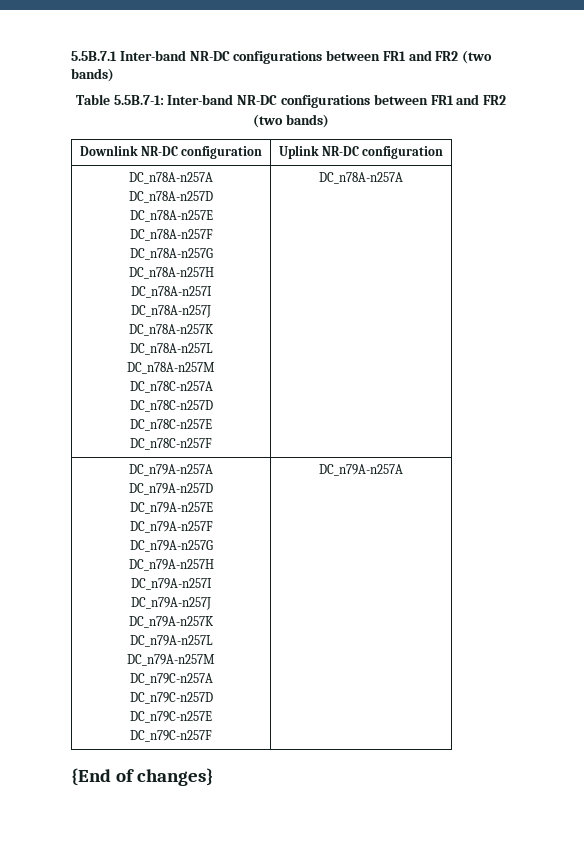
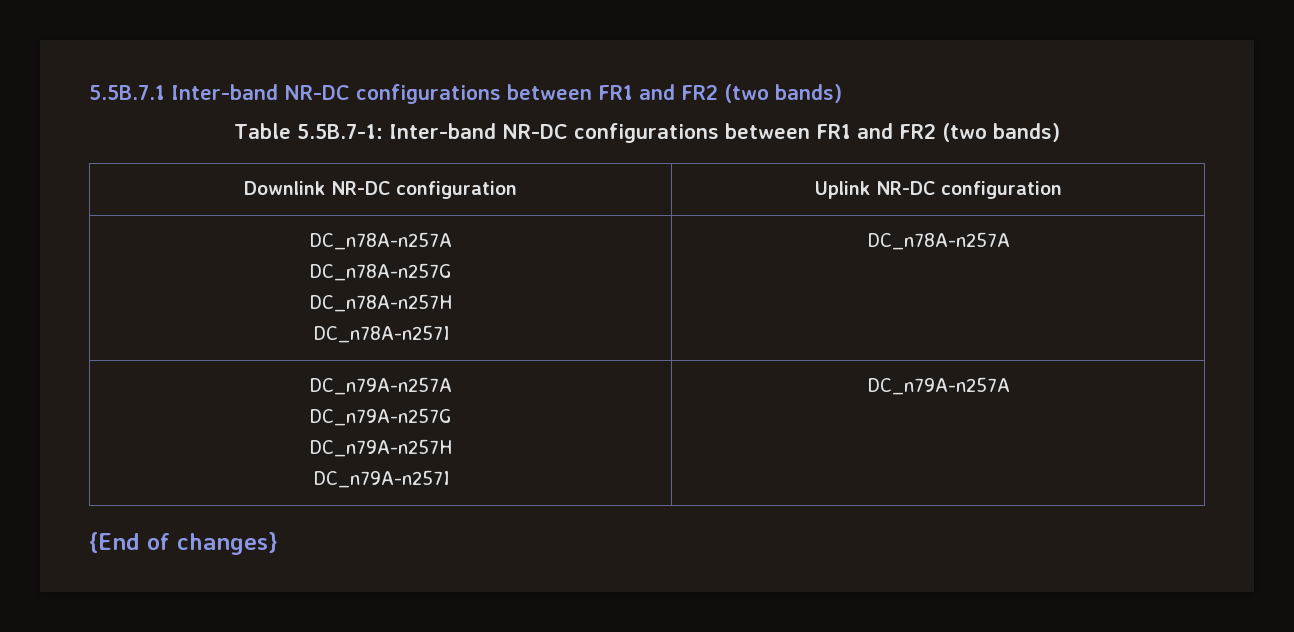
[129,191,213,203] [129,210,213,222] [129,229,213,241] // DC_n78A-n257D // DC_n78A-n257E // DC_n78A-n257F -> (452, 241) none
[131,305,211,318] [129,324,214,336] [129,343,213,355] [127,362,215,374] [129,381,213,393] [129,400,213,412] [130,419,212,431] [130,438,212,450] // DC_n78A-n257J // DC_n78A-n257K // DC_n78A-n257L // DC_n78A-n257M // DC_n78C-n257A // DC_n78C-n257D // DC_n78C-n257E // DC_n78C-n257F -> (449, 334) none
[129,483,213,495] [129,502,213,514] [129,521,213,533] // DC_n79A-n257D // DC_n79A-n257E // DC_n79A-n257F -> (452, 386) none
[131,597,211,610] [129,616,214,628] [129,635,213,647] [127,654,215,666] [129,673,213,685] [129,692,213,704] [130,711,212,723] [130,730,212,742] // DC_n79A-n257J // DC_n79A-n257K // DC_n79A-n257L // DC_n79A-n257M // DC_n79C-n257A // DC_n79C-n257D // DC_n79C-n257E // DC_n79C-n257F -> (449, 479) none

